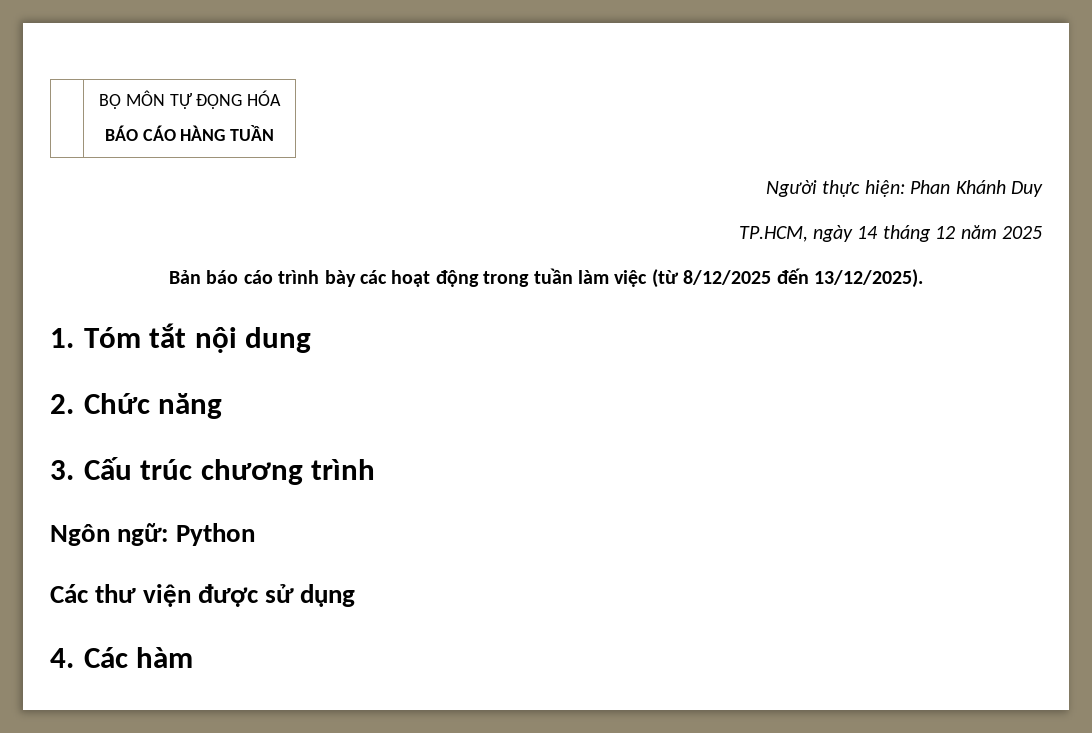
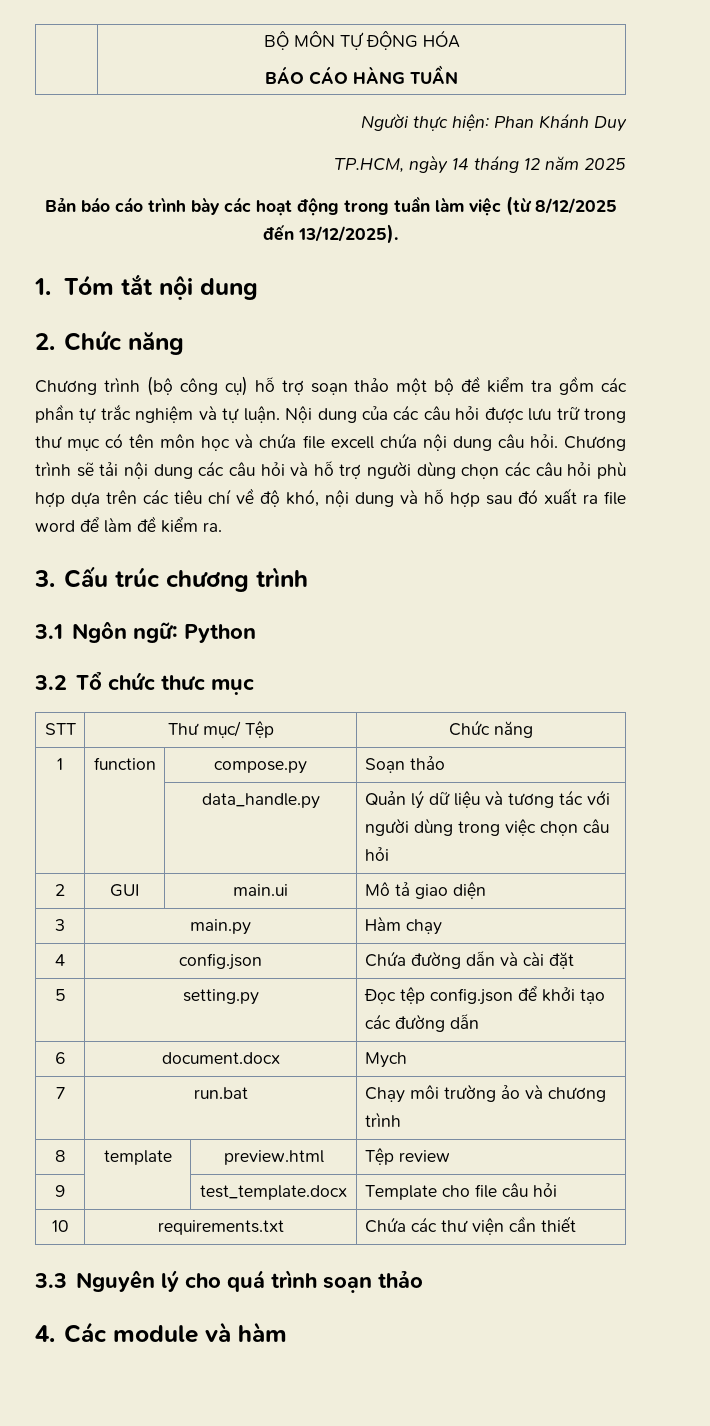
(223, 406) none -> [35,376,627,396] [35,404,626,423] [35,433,626,451] [35,461,626,479] [35,488,626,507] [35,516,222,533] // Chương trình (bộ công cụ) hỗ trợ soạn thảo một bộ đề kiểm tra gồm các phần tự trắc nghiệm và tự luận. Nội dung của các câu hỏi được lưu trữ trong thư mục có tên môn học và chứa file excell chứa nội dung câu hỏi. Chương trình sẽ tải nội dung các câu hỏi và hỗ trợ người dùng chọn các câu hỏi phù hợp dựa trên các tiêu chí về độ khó, nội dung và hỗ hợp sau đó xuất ra file word để làm đề kiểm ra.
(376, 469) none -> [34,624,63,639] 3.1
[50,584,356,607] Các thư viện được sử dụng -> [34,672,255,695] [44,723,76,735] [167,721,274,738] [449,720,533,738] [57,758,63,770] [93,757,156,770] [214,761,307,774] [364,756,445,773] [201,793,320,809] [364,790,610,809] [364,818,609,836] [364,847,389,861] [55,884,65,896] [109,884,140,897] [233,884,288,896] [364,882,486,899] [55,919,65,931] [190,919,251,935] [364,916,442,935] [55,954,65,966] [179,953,262,970] [364,951,574,969] [54,989,66,1001] [182,989,259,1005] [363,986,605,1005] [364,1014,479,1032] [54,1052,66,1064] [161,1052,280,1064] [364,1052,407,1068] [55,1087,65,1099] [193,1087,248,1099] [364,1084,606,1103] [364,1112,401,1127] [54,1150,66,1162] [103,1150,172,1165] [223,1150,324,1165] [364,1148,450,1165] [55,1185,65,1197] [200,1185,347,1200] [364,1183,557,1200] [51,1220,69,1232] [157,1220,284,1235] [364,1216,576,1235] [34,1270,423,1293] 3.2 Tổ chức thưc mục // STT | Thư mục/ Tệp | Chức năng // 1 | function | compose.py | Soạn thảo // | | data_handle.py | Quản lý dữ liệu và tương tác với người dùng trong việc chọn câu hỏi // 2 | GUI | main.ui | Mô tả giao diện // 3 | main.py | Hàm chạy // 4 | config.json | Chứa đường dẫn và cài đặt // 5 | setting.py | Đọc tệp config.json để khởi tạo các đường dẫn // 6 | document.docx | Mych // 7 | run.bat | Chạy môi trường ảo và chương trình // 8 | template | preview.html | Tệp review // 9 | | test_template.docx | Template cho file câu hỏi // 10 | requirements.txt | Chứa các thư viện cần thiết // 3.3 Nguyên lý cho quá trình soạn thảo
(128, 657) none -> [113,1322,232,1343] module và

